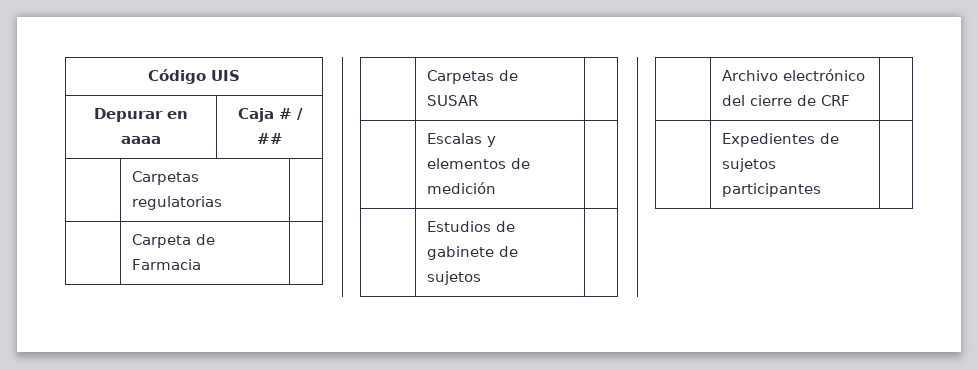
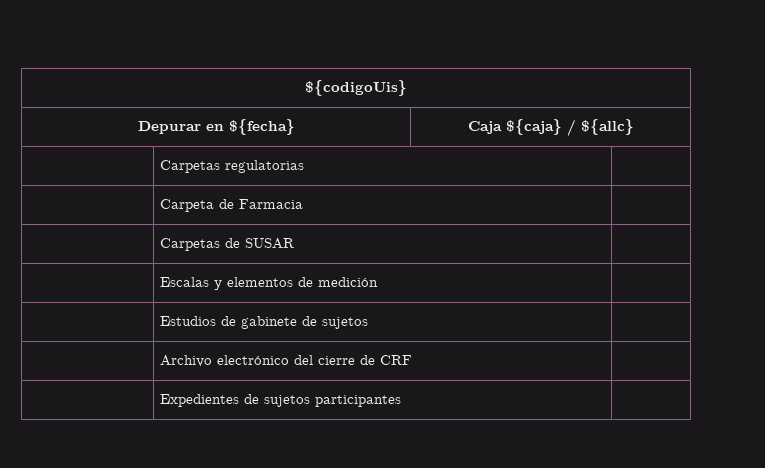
[148,69,240,84] Código UIS -> [305,80,407,96] ${codigoUis}
[121,136,161,144] aaaa -> [228,119,295,135] ${fecha}
[278,108,303,120] [256,133,283,144] # / ## -> [505,119,634,136] ${caja} / ${allc}

